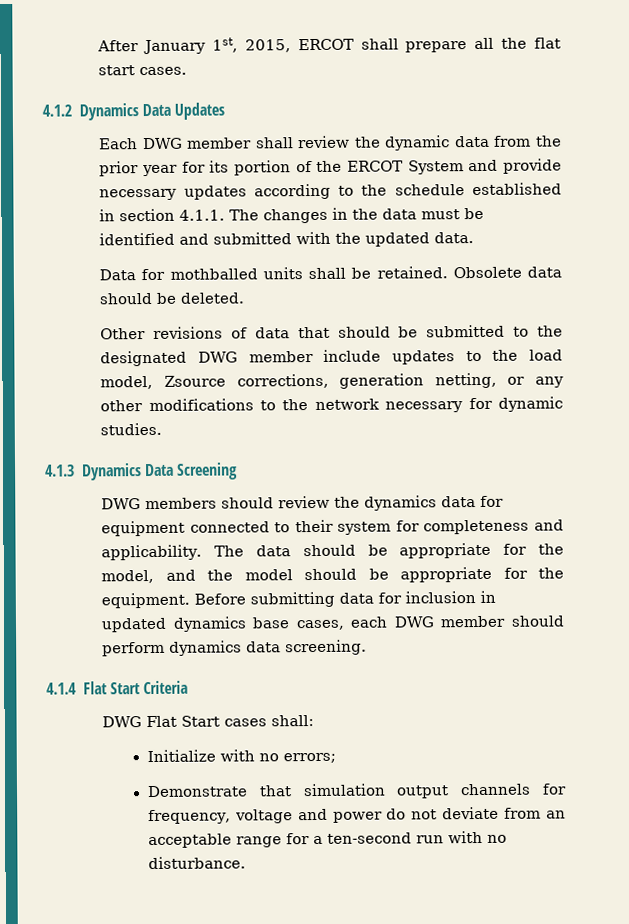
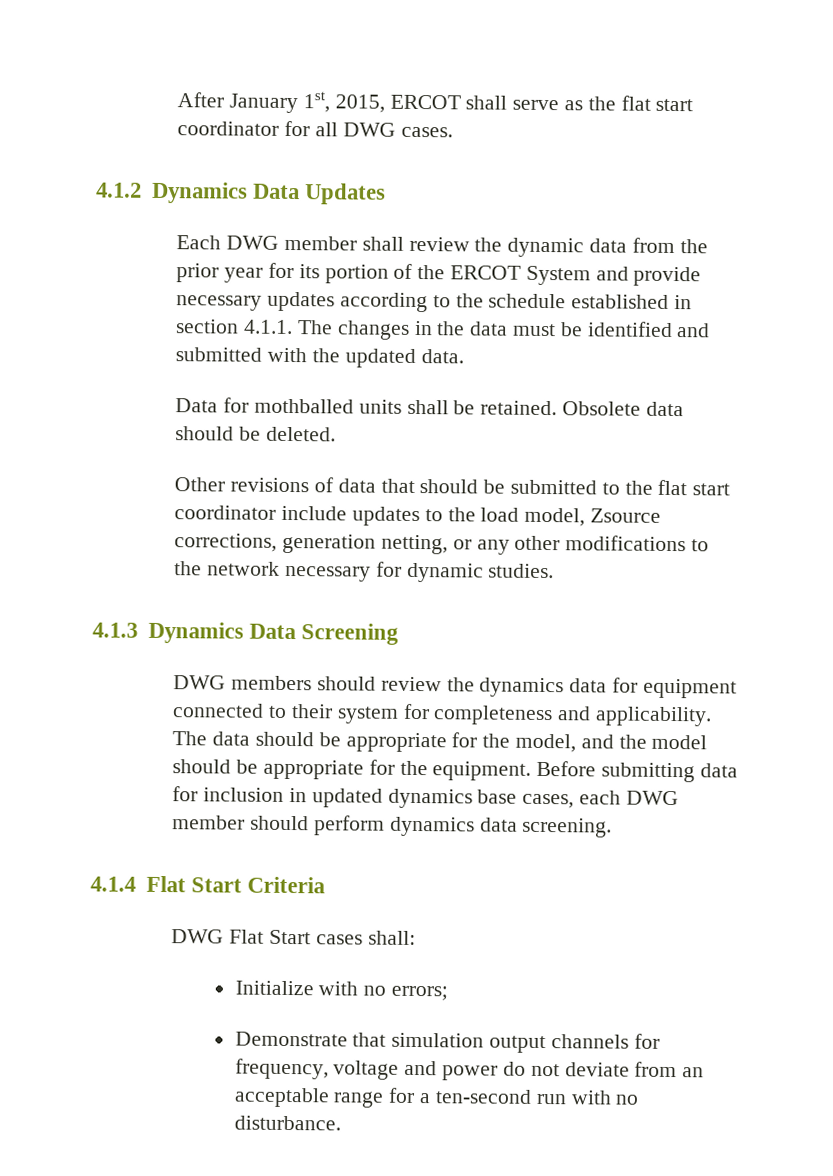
[405,37,561,53] [98,65,136,76] prepare all the flat start -> [512,95,694,112] [177,120,396,137] serve as the flat start coordinator for all DWG
[100,350,314,367] designated DWG member -> [657,479,731,496] [174,505,277,520] flat start coordinator

